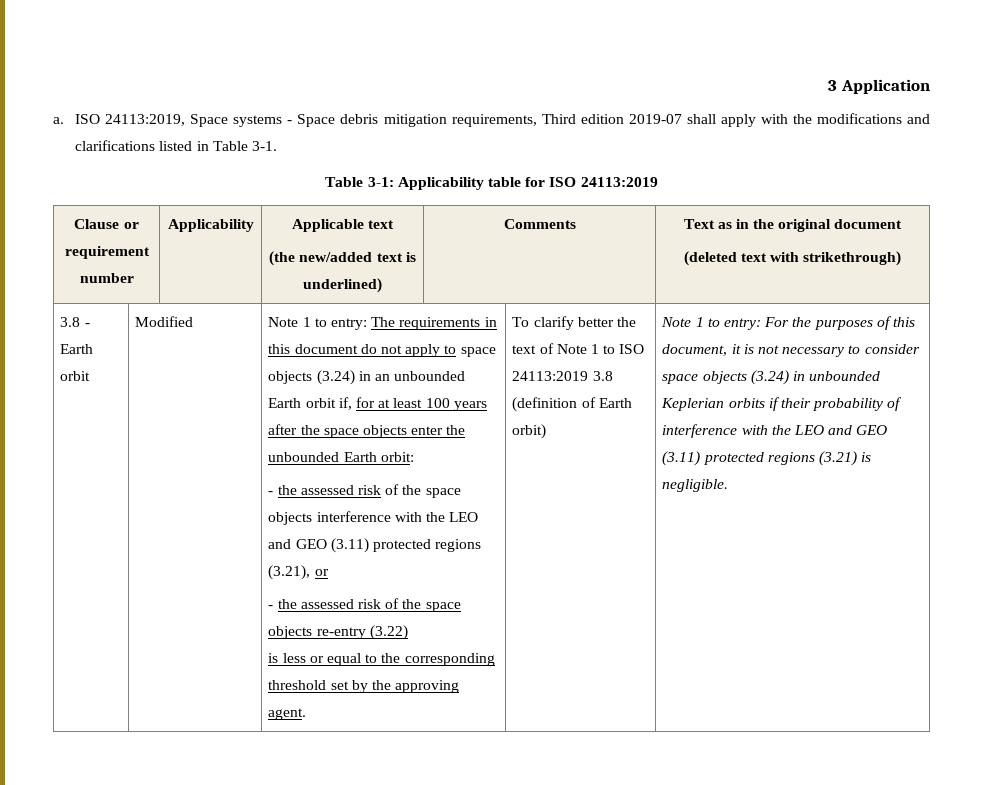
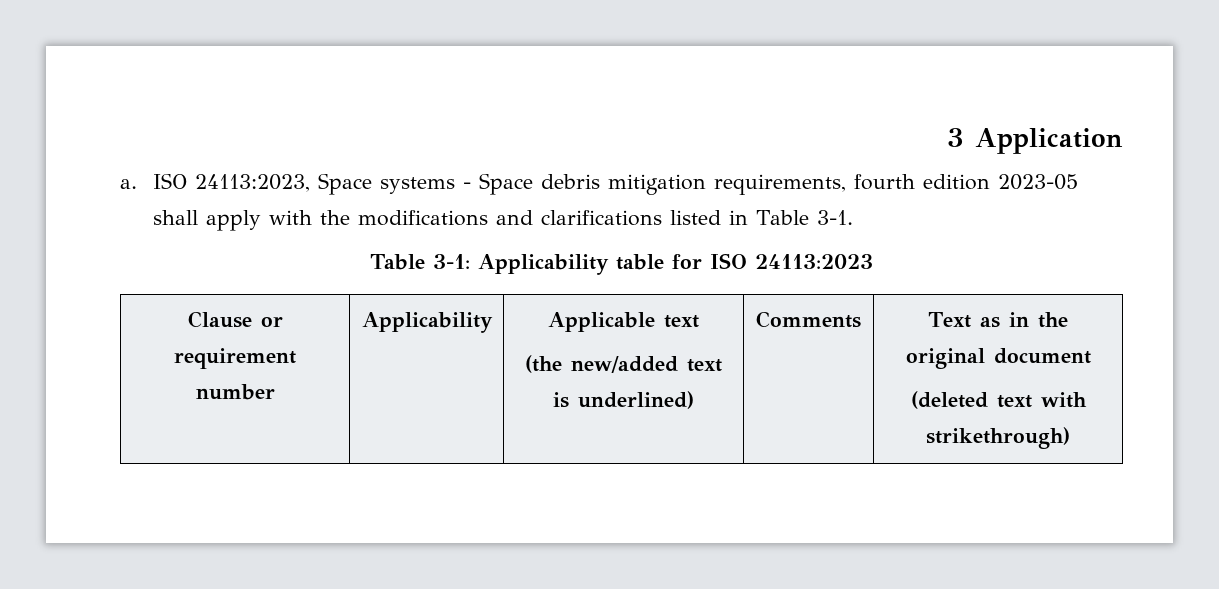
[105,114,186,126] 24113:2019, -> [195,174,311,192] 24113:2023,
[541,114,682,124] Third edition 2019-07 -> [854,174,1079,190] fourth edition 2023-05
[580,177,658,187] 24113:2019 -> [755,254,874,269] 24113:2023
[60,317,90,327] [60,344,94,354] [60,371,91,381] [135,316,194,327] [268,317,497,330] [268,344,496,357] [268,370,466,385] [268,397,487,411] [268,424,466,438] [268,452,414,462] [268,484,461,498] [268,511,479,525] [268,538,482,553] [268,565,329,580] [268,598,461,612] [268,625,408,640] [268,653,495,666] [268,680,460,693] [268,708,307,720] [512,316,636,330] [512,343,645,354] [512,371,613,381] [512,397,632,412] [512,424,547,439] [661,316,915,330] [662,344,920,357] [662,370,881,385] [661,397,903,411] [662,424,888,438] [662,451,872,466] [662,479,729,492] // 3.8 - Earth orbit | Modified | Note 1 to entry: The requirements in this document do not apply to space objects (3.24) in an unbounded Earth orbit if, for at least 100 years after the space objects enter the unbounded Earth orbit: // - the assessed risk of the space objects interference with the LEO and GEO (3.11) protected regions (3.21), or // - the assessed risk of the space objects re-entry (3.22) // is less or equal to the corresponding threshold set by the approving agent. | To clarify better the text of Note 1 to ISO 24113:2019 3.8 (definition of Earth orbit) | Note 1 to entry: For the purposes of this document, it is not necessary to consider space objects (3.24) in unbounded Keplerian orbits if their probability of interference with the LEO and GEO (3.11) protected regions (3.21) is negligible. -> (1070, 438) none

